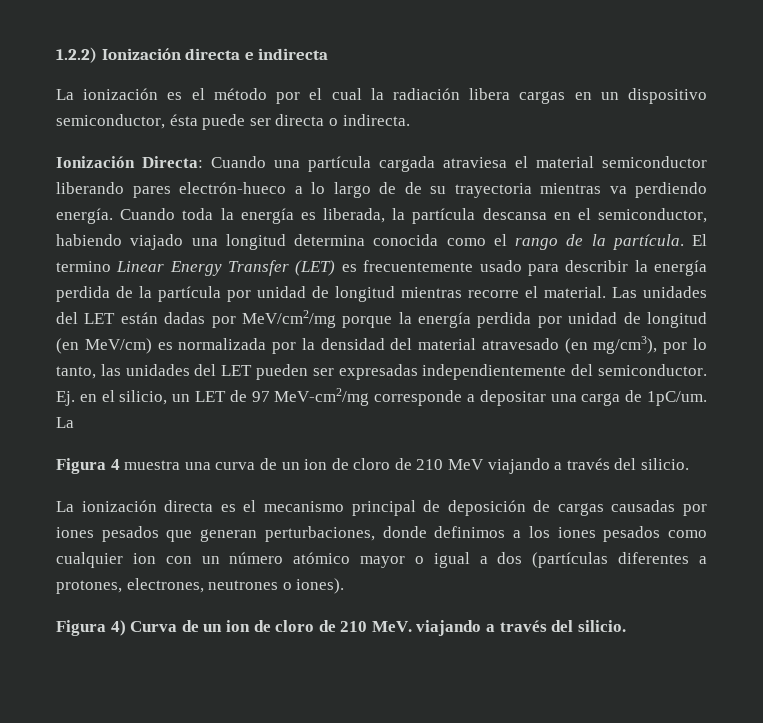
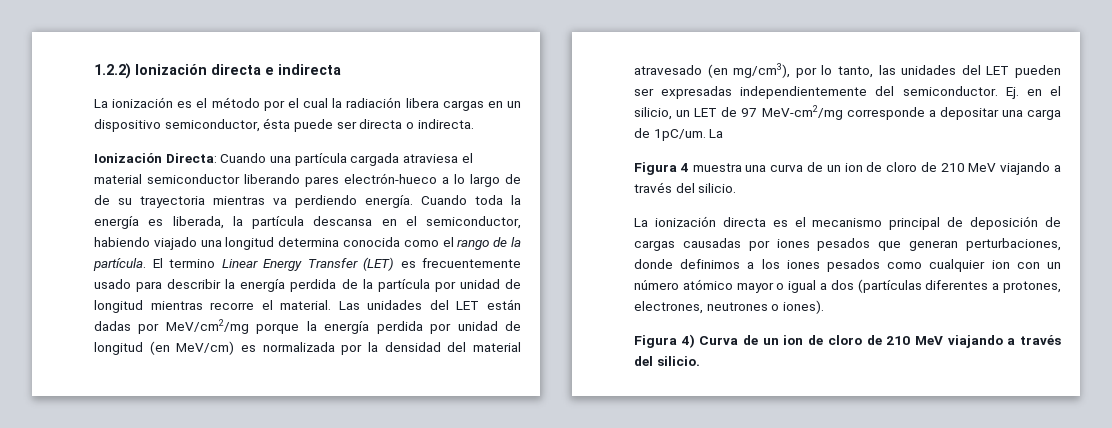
[371,621,412,632] MeV. -> [914,336,943,345] MeV

